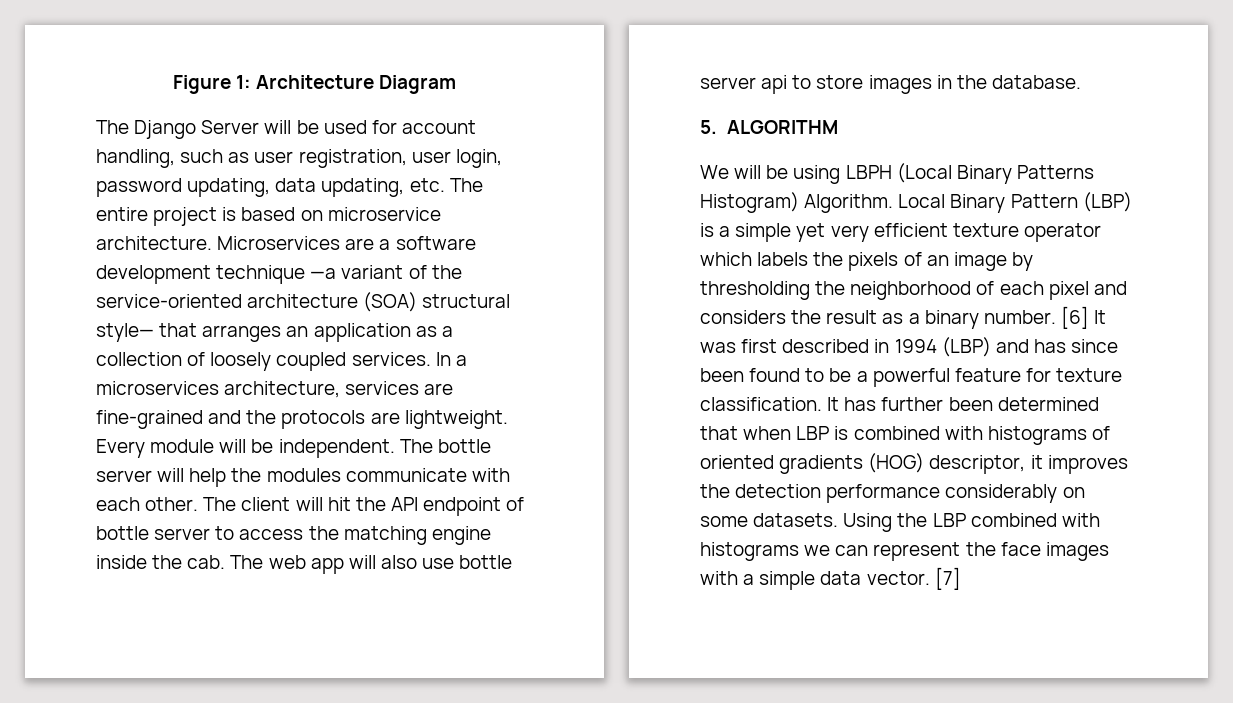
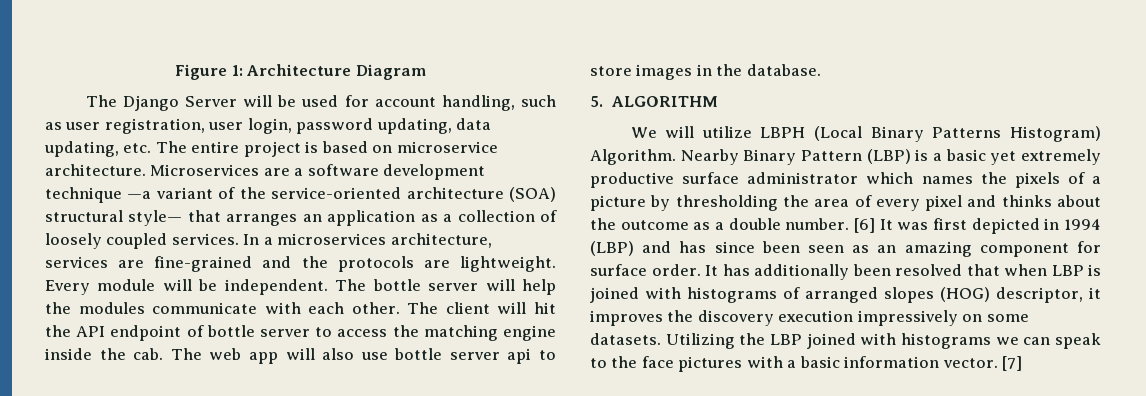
[766,165,841,184] be using -> [701,126,752,138] utilize
[898,194,946,208] Local -> [680,149,739,165] Nearby
[735,223,1101,242] [700,252,809,266] simple yet very efficient texture operator which labels -> [945,149,1101,165] [590,172,973,188] basic yet extremely productive surface administrator which names
[926,252,1007,271] an image -> [1092,176,1101,184] [590,195,646,211] a picture
[850,281,1127,300] [700,310,979,329] neighborhood of each pixel and considers the result as a binary -> [814,195,1101,211] [590,218,781,230] area of every pixel and thinks about the outcome as a double
[782,339,870,353] described -> [971,218,1040,234] depicted
[749,368,1123,387] [700,397,1099,411] found to be a powerful feature for texture classification. It has further been determined -> [808,241,1101,257] [590,264,962,280] seen as an amazing component for surface order. It has additionally been resolved
[853,426,940,440] combined -> [590,287,639,303] joined
[700,455,864,474] oriented gradients -> [805,287,934,303] arranged slopes
[735,484,1058,503] detection performance considerably -> [697,310,958,326] discovery execution impressively
[843,513,893,532] Using -> [665,333,735,349] Utilizing
[970,513,1057,527] combined -> [806,333,856,349] joined
[873,542,961,561] represent -> [1055,333,1101,349] [590,358,607,368] speak to
[1045,542,1109,561] images -> [678,356,743,372] pictures
[759,571,862,590] simple data -> [799,356,940,368] basic information

